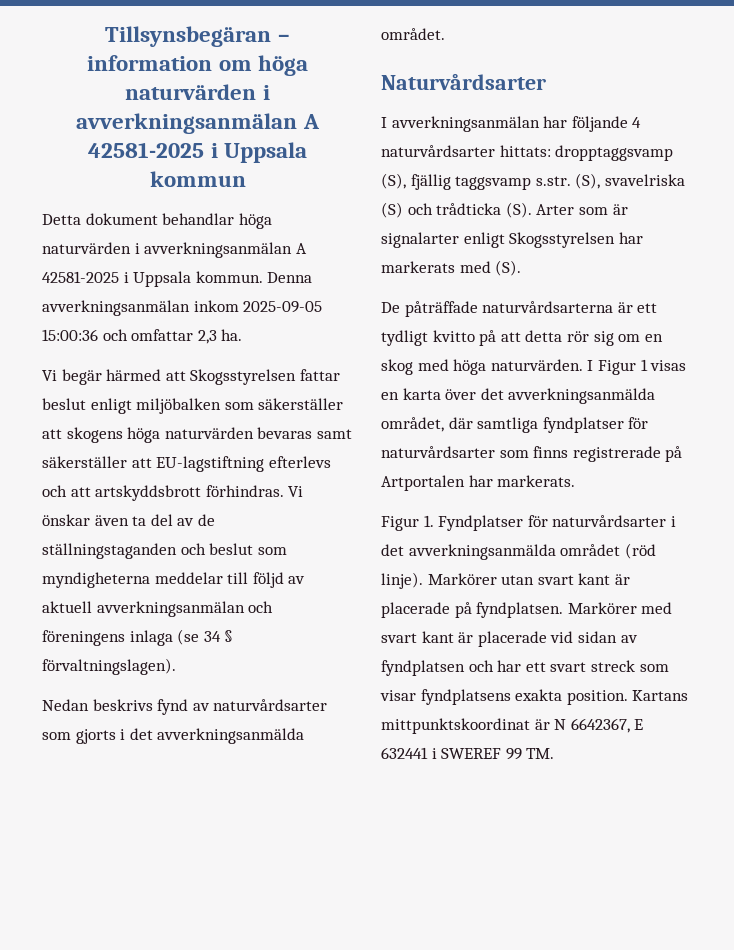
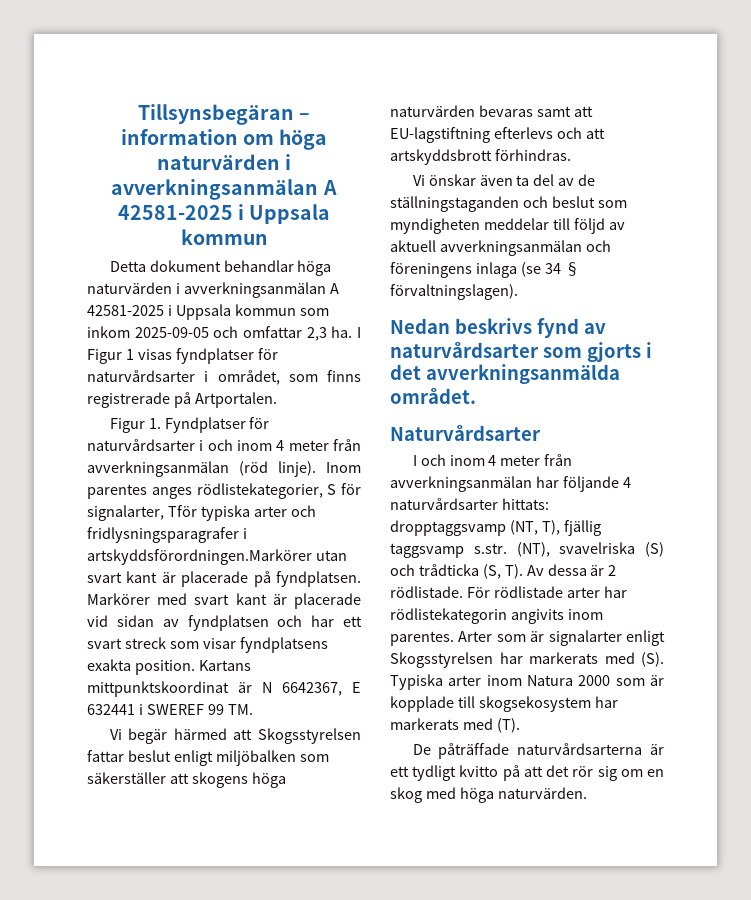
[195,271,313,283] [42,300,190,316] kommun. Denna avverkningsanmälan -> [234,304,329,316] kommun som
[42,329,98,341] 15:00:36 -> (209, 332) none
[42,369,340,385] [42,398,344,414] [42,427,352,443] [42,456,331,472] [42,485,304,501] [42,514,215,526] [42,543,287,559] [42,572,306,588] [42,601,274,617] [42,629,234,646] [42,658,176,675] [42,699,328,715] [42,728,305,744] [381,28,445,40] [381,73,546,90] [381,116,642,132] [381,145,674,161] [381,173,685,190] [381,202,628,218] [381,232,643,248] [381,260,522,276] [381,301,658,317] [381,330,663,346] [381,359,687,375] [381,388,656,404] [381,417,539,433] // Vi begär härmed att Skogsstyrelsen fattar beslut enligt miljöbalken som säkerställer att skogens höga naturvärden bevaras samt säkerställer att EU-lagstiftning efterlevs och att artskyddsbrott förhindras. Vi önskar även ta del av de ställningstaganden och beslut som myndigheterna meddelar till följd av aktuell avverkningsanmälan och föreningens inlaga (se 34 § förvaltningslagen). // Nedan beskrivs fynd av naturvårdsarter som gjorts i det avverkningsanmälda området. // Naturvårdsarter // I avverkningsanmälan har följande 4 naturvårdsarter hittats: dropptaggsvamp (S), fjällig taggsvamp s.str. (S), svavelriska (S) och trådticka (S). Arter som är signalarter enligt Skogsstyrelsen har markerats med (S). // De påträffade naturvårdsarterna är ett tydligt kvitto på att detta rör sig om en skog med höga naturvärden. I Figur 1 visas en karta över det avverkningsanmälda området, där samtliga -> [356,327,361,338] [87,349,172,364] I Figur 1 visas
(495, 452) none -> [204,370,280,385] i området,
[381,475,576,491] Artportalen har markerats. -> [194,392,277,408] Artportalen.
[381,543,656,560] [381,572,497,589] det avverkningsanmälda området (röd linje). Markörer -> [207,439,361,451] [87,461,361,477] [87,483,361,499] [87,505,316,521] [87,527,247,543] [87,549,312,565] och inom 4 meter från avverkningsanmälan (röd linje). Inom parentes anges rödlistekategorier, S för signalarter, Tför typiska arter och fridlysningsparagrafer i artskyddsförordningen.Markörer
(555, 753) none -> [109,728,362,744] [87,750,329,766] [87,772,286,788] [390,105,593,117] [390,127,605,143] [390,149,571,165] [412,174,596,186] [390,196,627,212] [390,218,625,234] [390,240,611,256] [390,262,580,278] [390,284,518,300] [390,318,606,338] [390,341,652,362] [390,364,620,384] [390,387,476,404] [390,424,541,441] [412,454,573,466] [390,476,631,492] [390,498,549,510] [390,520,601,536] [390,542,664,558] [390,564,617,579] [390,586,627,598] [390,608,603,624] [390,630,665,646] [390,652,664,668] [390,674,664,690] [390,696,618,712] [390,718,520,733] [412,743,664,759] [390,765,664,781] [390,787,587,803] // Vi begär härmed att Skogsstyrelsen fattar beslut enligt miljöbalken som säkerställer att skogens höga naturvärden bevaras samt att EU-lagstiftning efterlevs och att artskyddsbrott förhindras. // Vi önskar även ta del av de ställningstaganden och beslut som myndigheten meddelar till följd av aktuell avverkningsanmälan och föreningens inlaga (se 34 § förvaltningslagen). // Nedan beskrivs fynd av naturvårdsarter som gjorts i det avverkningsanmälda området. // Naturvårdsarter // I och inom 4 meter från avverkningsanmälan har följande 4 naturvårdsarter hittats: dropptaggsvamp (NT, T), fjällig taggsvamp s.str. (NT), svavelriska (S) och trådticka (S, T). Av dessa är 2 rödlistade. För rödlistade arter har rödlistekategorin angivits inom parentes. Arter som är signalarter enligt Skogsstyrelsen har markerats med (S). Typiska arter inom Natura 2000 som är kopplade till skogsekosystem har markerats med (T). // De påträffade naturvårdsarterna är ett tydligt kvitto på att det rör sig om en skog med höga naturvärden.

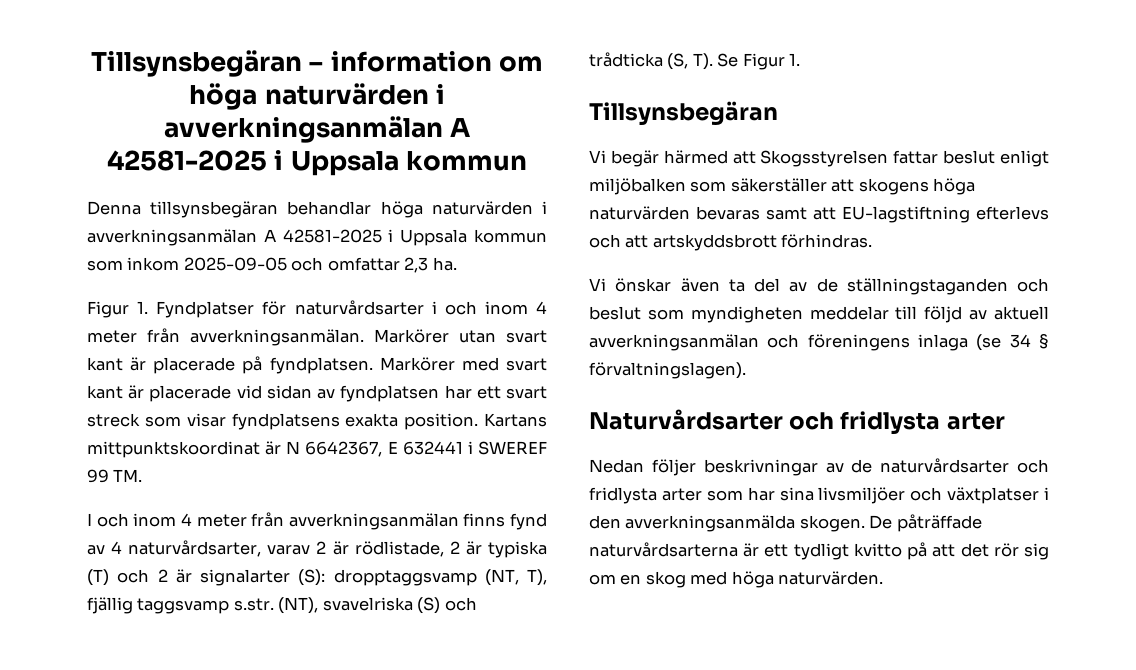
[109,260,221,272] Detta dokument -> [87,201,279,218] Denna tillsynsbegäran
[356,327,361,338] [87,348,278,364] [87,370,361,385] [87,392,277,408] I Figur 1 visas fyndplatser för naturvårdsarter i området, som finns registrerade på Artportalen. -> (457, 264) none
[87,461,361,477] [87,483,361,499] [87,505,316,521] [87,527,247,543] [87,549,312,565] avverkningsanmälan (röd linje). Inom parentes anges rödlistekategorier, S för signalarter, Tför typiska arter och fridlysningsparagrafer i artskyddsförordningen.Markörer -> [190,329,449,346] avverkningsanmälan. Markörer
[277,615,303,627] och -> (440, 393) none
(253, 709) none -> [87,512,547,530] [87,540,547,558] [87,569,547,586] [87,597,477,614] [589,52,801,70] [589,101,778,126] // I och inom 4 meter från avverkningsanmälan finns fynd av 4 naturvårdsarter, varav 2 är rödlistade, 2 är typiska (T) och 2 är signalarter (S): dropptaggsvamp (NT, T), fjällig taggsvamp s.str. (NT), svavelriska (S) och trådticka (S, T). Se Figur 1. // Tillsynsbegäran
[390,318,606,338] [390,341,652,362] [390,364,620,384] [390,387,476,404] [390,424,541,441] [412,454,573,466] [390,476,631,492] [390,498,549,510] [390,520,601,536] [390,542,664,558] [390,564,617,579] [390,586,627,598] [390,608,603,624] [390,630,665,646] [390,652,664,668] [390,674,664,690] [390,696,618,712] [390,718,520,733] Nedan beskrivs fynd av naturvårdsarter som gjorts i det avverkningsanmälda området. // Naturvårdsarter // I och inom 4 meter från avverkningsanmälan har följande 4 naturvårdsarter hittats: dropptaggsvamp (NT, T), fjällig taggsvamp s.str. (NT), svavelriska (S) och trådticka (S, T). Av dessa är 2 rödlistade. För rödlistade arter har rödlistekategorin angivits inom parentes. Arter som är signalarter enligt Skogsstyrelsen har markerats med (S). Typiska arter inom Natura 2000 som är kopplade till skogsekosystem har markerats med (T). // -> [589,409,1005,434] [589,458,1049,476] [589,487,1049,504] [589,515,865,532] Naturvårdsarter och fridlysta arter // Nedan följer beskrivningar av de naturvårdsarter och fridlysta arter som har sina livsmiljöer och växtplatser i den avverkningsanmälda skogen.

